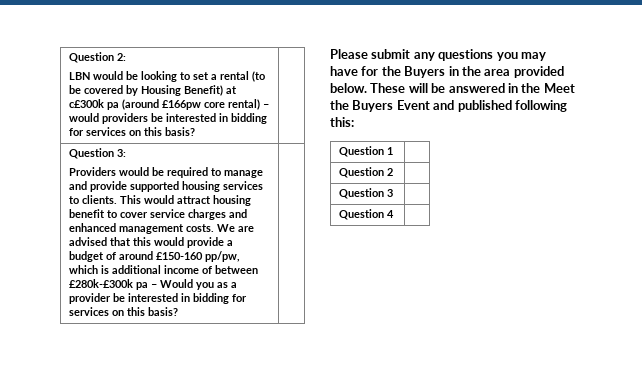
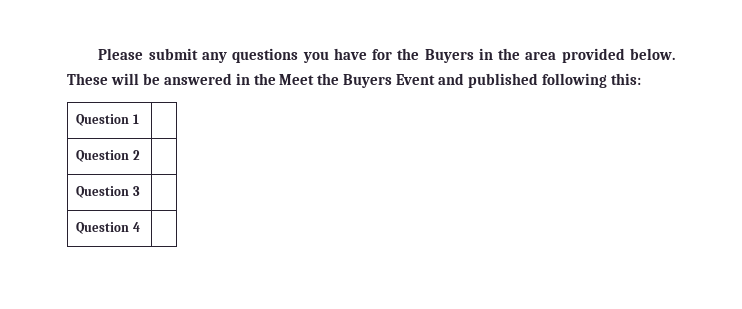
[69,52,127,63] [69,71,266,82] [69,85,238,96] [69,99,270,110] [69,113,268,124] [69,127,196,136] [69,148,127,159] [69,167,264,178] [69,181,264,192] [69,195,252,206] [69,209,248,220] [69,223,255,234] [69,237,234,248] [69,251,241,262] [69,265,259,274] [69,279,238,290] [69,293,248,304] [69,307,179,316] Question 2: // LBN would be looking to set a rental (to be covered by Housing Benefit) at c£300k pa (around £166pw core rental) – would providers be interested in bidding for services on this basis? | // Question 3: // Providers would be required to manage and provide supported housing services to clients. This would attract housing benefit to cover service charges and enhanced management costs. We are advised that this would provide a budget of around £150-160 pp/pw, which is additional income of between £280k-£300k pa – Would you as a provider be interested in bidding for services on this basis? | // -> (98, 54) none
[520,52,546,61] may -> (329, 57) none

